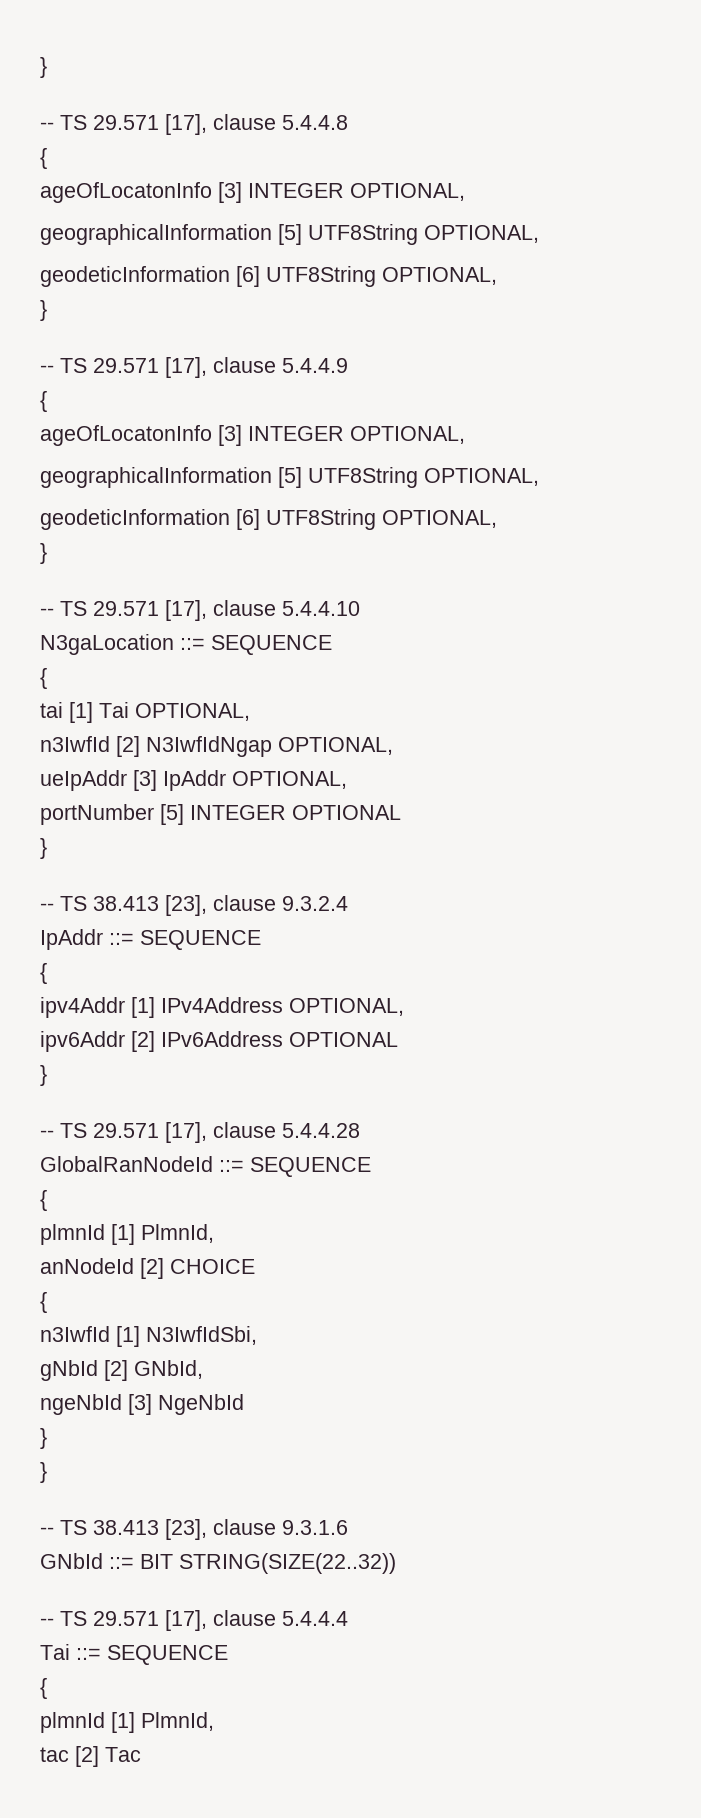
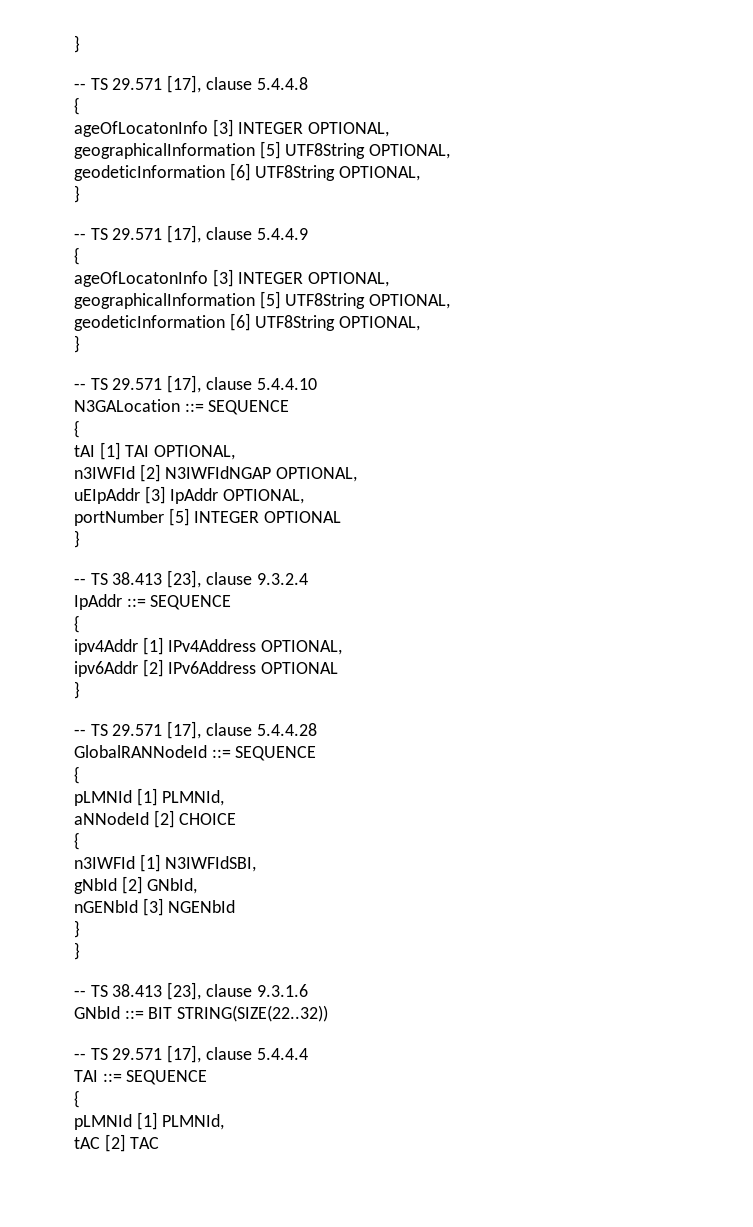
[40,634,332,655] [40,668,47,689] [40,702,250,723] [40,736,393,757] [40,770,127,791] N3gaLocation ::= SEQUENCE // { // tai [1] Tai OPTIONAL, // n3IwfId [2] N3IwfIdNgap OPTIONAL, // ueIpAddr -> [74,399,290,415] [74,420,80,438] [74,442,236,460] [74,464,358,482] [74,488,140,504] N3GALocation ::= SEQUENCE // { // tAI [1] TAI OPTIONAL, // n3IWFId [2] N3IWFIdNGAP OPTIONAL, // uEIpAddr
[40,1156,371,1177] [40,1190,47,1211] [40,1224,214,1245] [40,1258,134,1274] GlobalRanNodeId ::= SEQUENCE // { // plmnId [1] PlmnId, // anNodeId -> [74,745,317,761] [74,766,80,784] [74,788,225,806] [74,812,149,825] GlobalRANNodeId ::= SEQUENCE // { // pLMNId [1] PLMNId, // aNNodeId
[40,1326,257,1347] n3IwfId [1] N3IwfIdSbi, -> [74,854,257,872] n3IWFId [1] N3IWFIdSBI,
[40,1394,244,1415] ngeNbId [3] NgeNbId -> [74,898,236,916] nGENbId [3] NGENbId
[40,1644,228,1665] [40,1678,47,1699] [40,1712,214,1733] [40,1746,141,1767] Tai ::= SEQUENCE // { // plmnId [1] PlmnId, // tac [2] Tac -> [74,1070,208,1085] [74,1090,80,1108] [74,1112,225,1130] [74,1134,160,1152] TAI ::= SEQUENCE // { // pLMNId [1] PLMNId, // tAC [2] TAC

